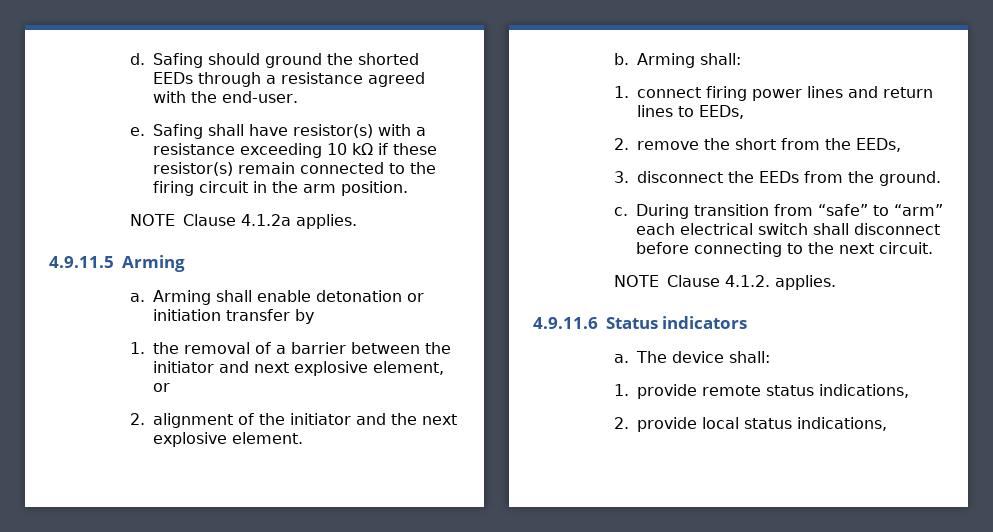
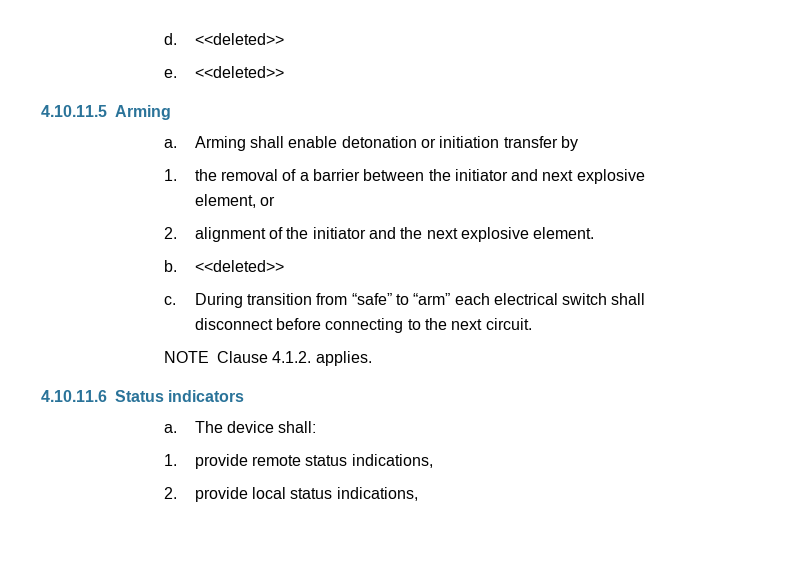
[152,53,419,68] [152,72,425,87] [152,91,298,103] [129,124,426,139] [152,143,437,158] [152,162,436,176] [152,181,408,196] [129,214,357,229] [49,256,114,268] Safing should ground the shorted EEDs through a resistance agreed with the end-user. // e. Safing shall have resistor(s) with a resistance exceeding 10 kΩ if these resistor(s) remain connected to the firing circuit in the arm position. // NOTE Clause 4.1.2a applies. // 4.9.11.5 -> [194,33,284,45] [163,66,284,78] [41,105,107,117] <<deleted>> // e. <<deleted>> // 4.10.11.5
[636,53,741,68] [613,86,933,101] [636,105,744,119] [613,138,901,152] [613,171,941,186] Arming shall: // 1. connect firing power lines and return lines to EEDs, // 2. remove the short from the EEDs, // 3. disconnect the EEDs from the ground. -> [194,260,284,272] <<deleted>>
[533,317,598,329] 4.9.11.6 -> [41,390,107,402] 4.10.11.6

